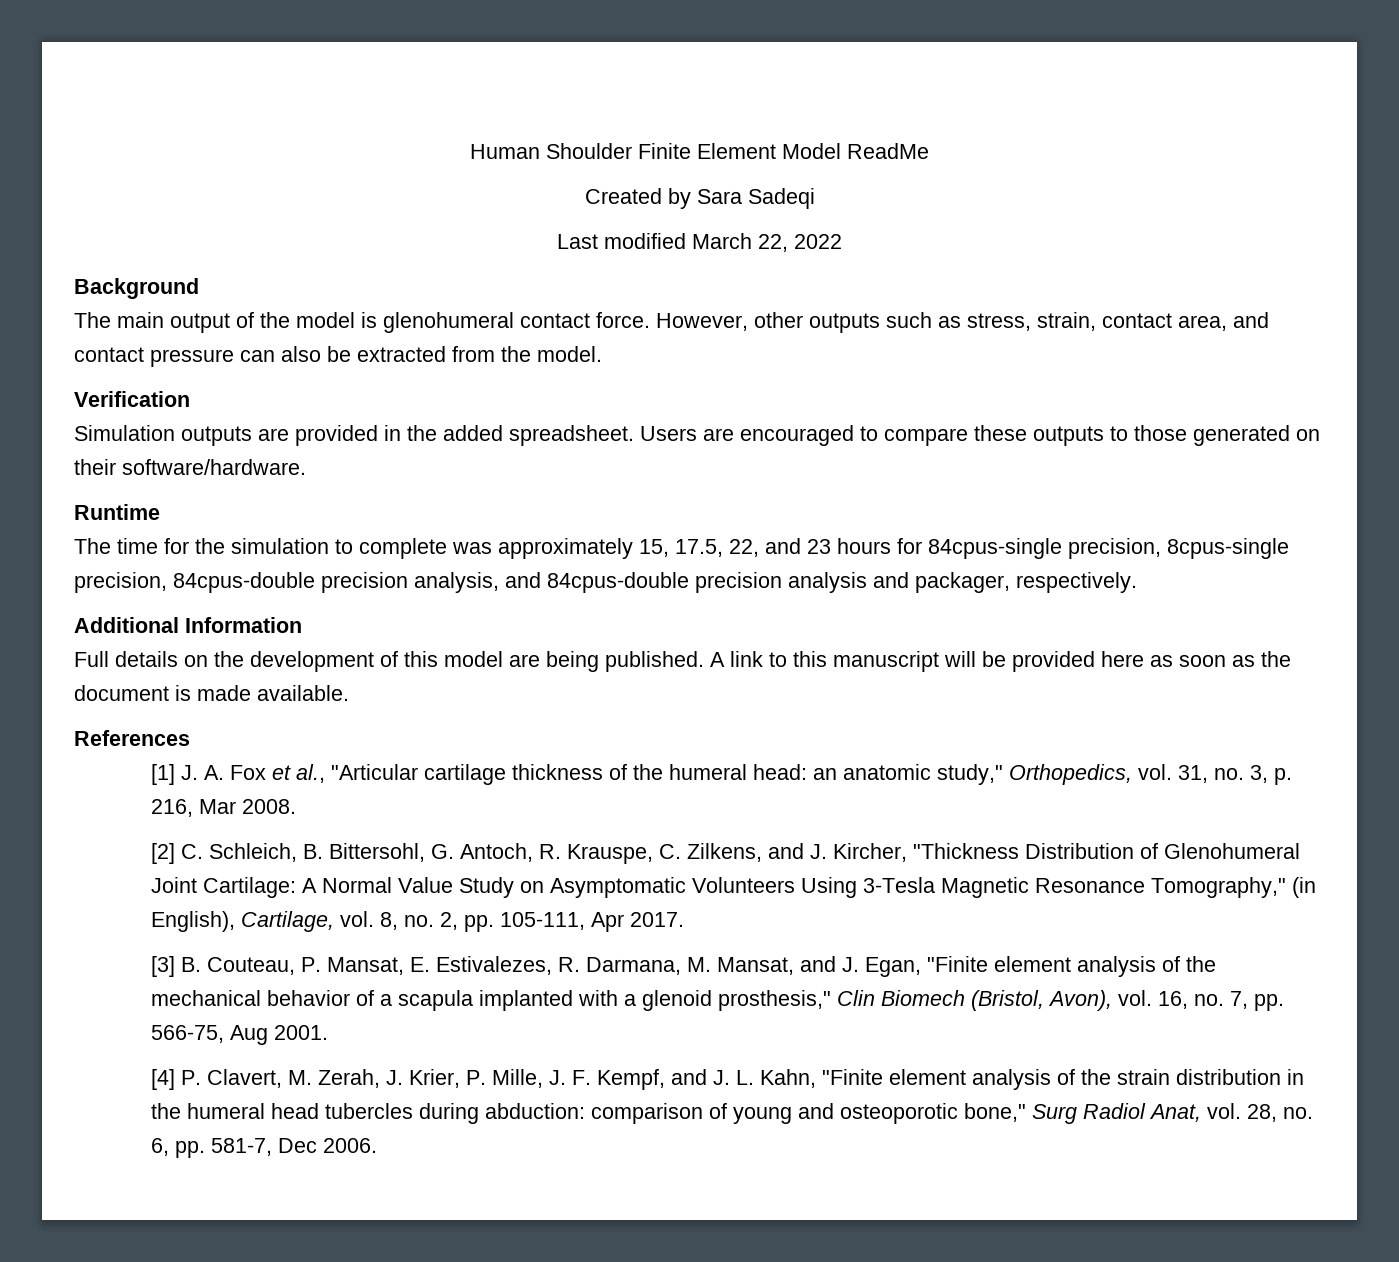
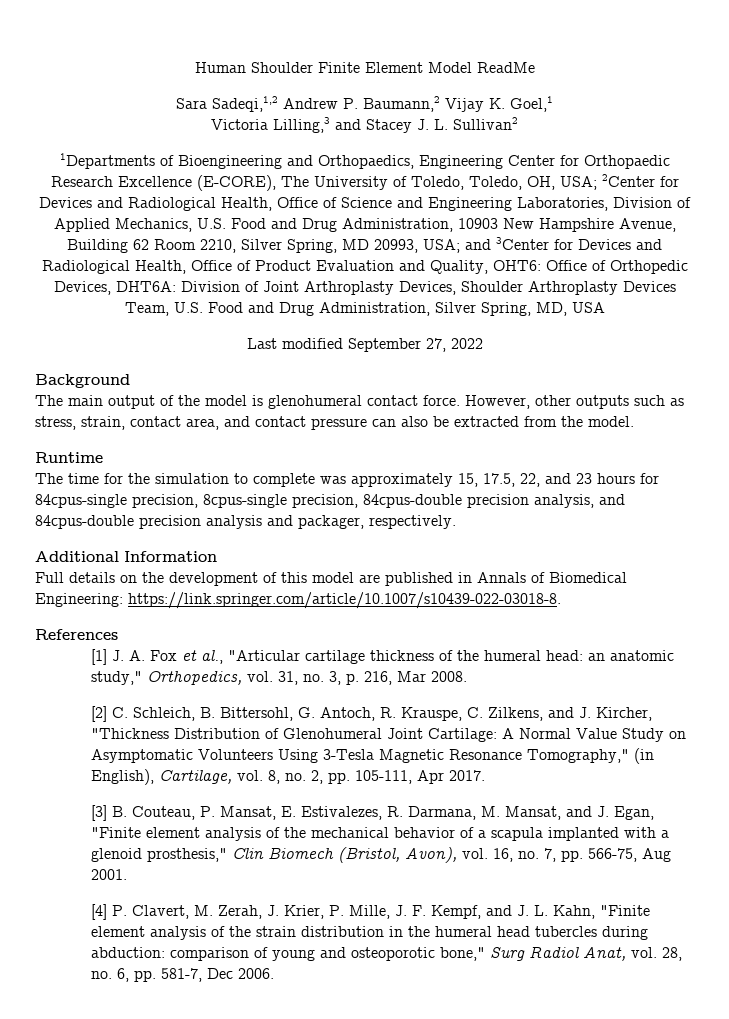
[584,188,815,209] Created by Sara Sadeqi -> [176,96,553,112] [211,117,518,133] [59,153,670,169] [50,174,679,191] [39,197,691,211] [53,218,676,232] [67,237,662,253] [41,260,688,274] [53,281,676,295] [124,302,605,316] Sara Sadeqi,1,2 Andrew P. Baumann,2 Vijay K. Goel,1 // Victoria Lilling,3 and Stacey J. L. Sullivan2 // 1Departments of Bioengineering and Orthopaedics, Engineering Center for Orthopaedic Research Excellence (E-CORE), The University of Toledo, Toledo, OH, USA; 2Center for Devices and Radiological Health, Office of Science and Engineering Laboratories, Division of Applied Mechanics, U.S. Food and Drug Administration, 10903 New Hampshire Avenue, Building 62 Room 2210, Silver Spring, MD 20993, USA; and 3Center for Devices and Radiological Health, Office of Product Evaluation and Quality, OHT6: Office of Orthopedic Devices, DHT6A: Division of Joint Arthroplasty Devices, Shoulder Arthroplasty Devices Team, U.S. Food and Drug Administration, Silver Spring, MD, USA
[692,233,788,252] March 22, -> [347,338,446,352] September 27,
[74,391,190,407] [74,425,1320,446] [74,459,306,475] // Verification // Simulation outputs are provided in the added spreadsheet. Users are encouraged to compare these outputs to those generated on their software/hardware. -> (634, 421) none
[546,651,1291,672] [74,685,349,701] being published. A link to this manuscript will be provided here as soon as the document is made available. -> [385,572,627,586] [35,592,561,609] published in Annals of Biomedical Engineering: https://link.springer.com/article/10.1007/s10439-022-03018-8.

